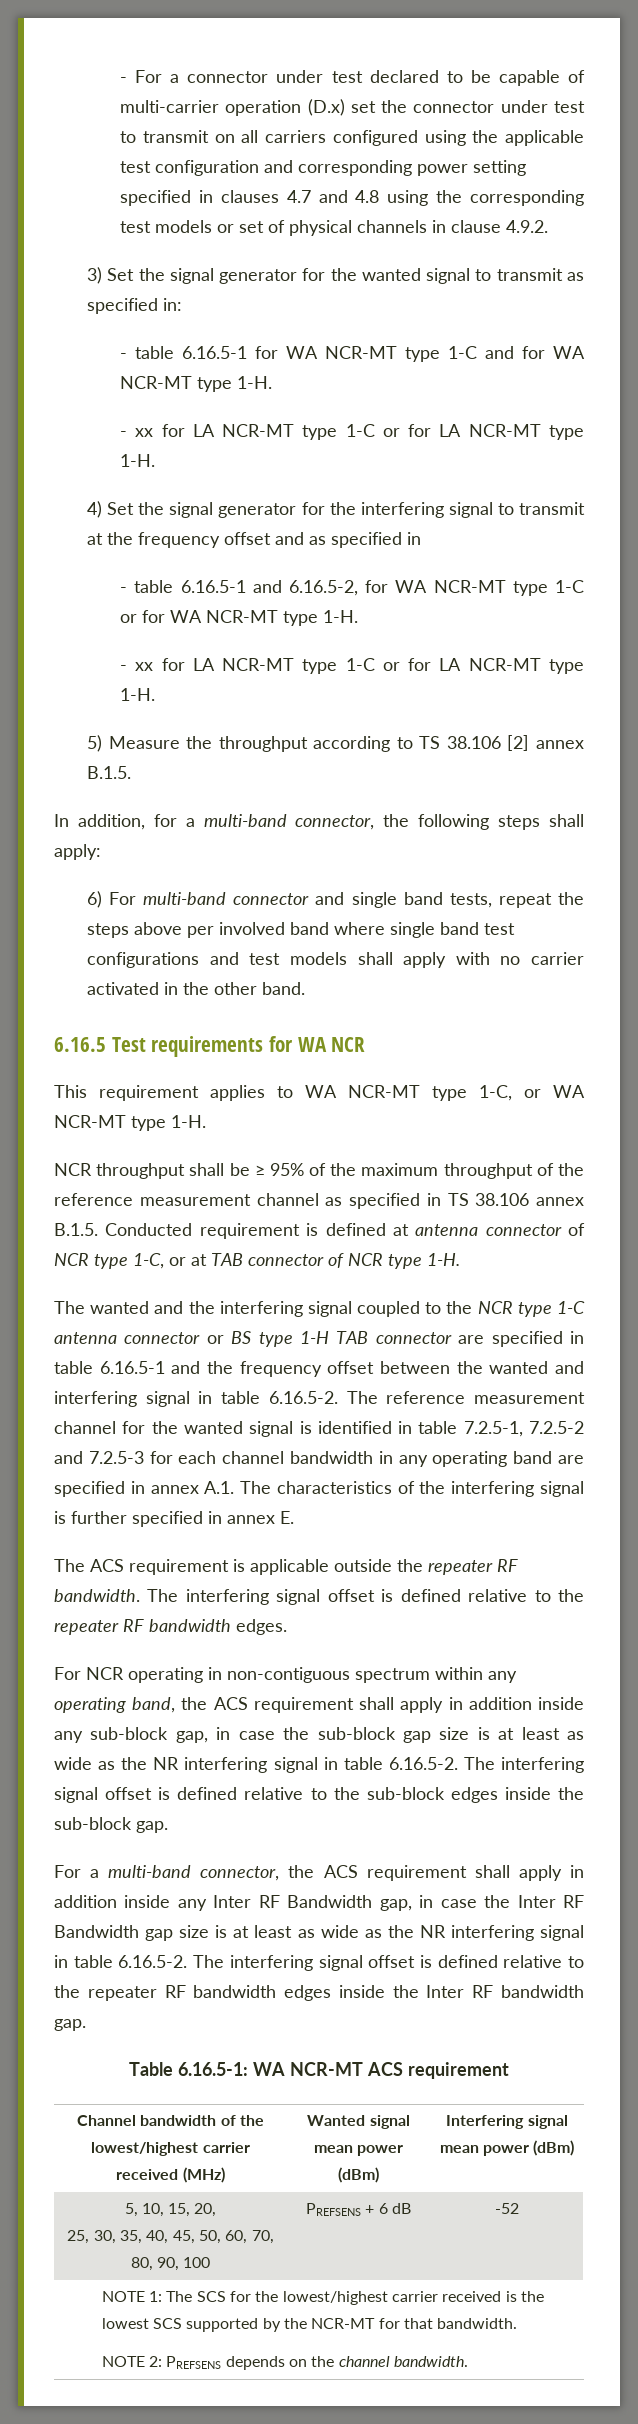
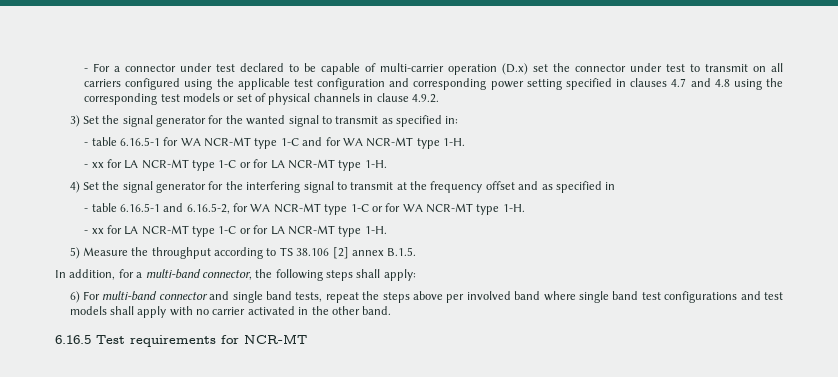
[297,1037,366,1052] [54,1085,585,1101] [54,1115,206,1131] [54,1163,584,1179] [54,1193,584,1209] [54,1223,585,1239] [54,1253,460,1269] [54,1301,585,1317] [54,1331,584,1347] [54,1361,584,1377] [54,1391,585,1407] [54,1421,584,1437] [54,1451,584,1467] [54,1481,584,1497] [54,1511,294,1527] [54,1559,518,1575] [54,1589,585,1605] [54,1619,287,1635] [54,1667,517,1683] [54,1697,584,1713] [54,1727,584,1743] [54,1757,585,1773] [54,1787,585,1803] [54,1817,168,1833] [54,1865,584,1881] [54,1895,584,1911] [54,1925,584,1941] [54,1955,584,1971] [54,1985,584,2001] [54,2019,86,2031] [129,2062,509,2079] [77,2115,264,2126] [91,2142,250,2156] [116,2167,225,2183] [307,2115,410,2129] [313,2145,404,2156] [338,2167,379,2183] [446,2115,568,2129] [439,2140,575,2156] [124,2203,217,2217] [67,2230,274,2244] [130,2257,211,2271] [306,2203,411,2216] [495,2203,519,2214] [101,2291,544,2305] [101,2318,518,2332] [101,2356,469,2370] WA NCR // This requirement applies to WA NCR-MT type 1-C, or WA NCR-MT type 1-H. // NCR throughput shall be ≥ 95% of the maximum throughput of the reference measurement channel as specified in TS 38.106 annex B.1.5. Conducted requirement is defined at antenna connector of NCR type 1-C, or at TAB connector of NCR type 1-H. // The wanted and the interfering signal coupled to the NCR type 1-C antenna connector or BS type 1-H TAB connector are specified in table 6.16.5-1 and the frequency offset between the wanted and interfering signal in table 6.16.5-2. The reference measurement channel for the wanted signal is identified in table 7.2.5-1, 7.2.5-2 and 7.2.5-3 for each channel bandwidth in any operating band are specified in annex A.1. The characteristics of the interfering signal is further specified in annex E. // The ACS requirement is applicable outside the repeater RF bandwidth. The interfering signal offset is defined relative to the repeater RF bandwidth edges. // For NCR operating in non-contiguous spectrum within any operating band, the ACS requirement shall apply in addition inside any sub-block gap, in case the sub-block gap size is at least as wide as the NR interfering signal in table 6.16.5-2. The interfering signal offset is defined relative to the sub-block edges inside the sub-block gap. // For a multi-band connector, the ACS requirement shall apply in addition inside any Inter RF Bandwidth gap, in case the Inter RF Bandwidth gap size is at least as wide as the NR interfering signal in table 6.16.5-2. The interfering signal offset is defined relative to the repeater RF bandwidth edges inside the Inter RF bandwidth gap. // Table 6.16.5-1: WA NCR-MT ACS requirement // Channel bandwidth of the lowest/highest carrier received (MHz) | Wanted signal mean power (dBm) | Interfering signal mean power (dBm) // 5, 10, 15, 20, // 25, 30, 35, 40, 45, 50, 60, 70, 80, 90, 100 | PREFSENS + 6 dB | -52 // NOTE 1: The SCS for the lowest/highest carrier received is the lowest SCS supported by the NCR-MT for that bandwidth. // NOTE 2: PREFSENS depends on the channel bandwidth. -> [244,334,307,344] NCR-MT

